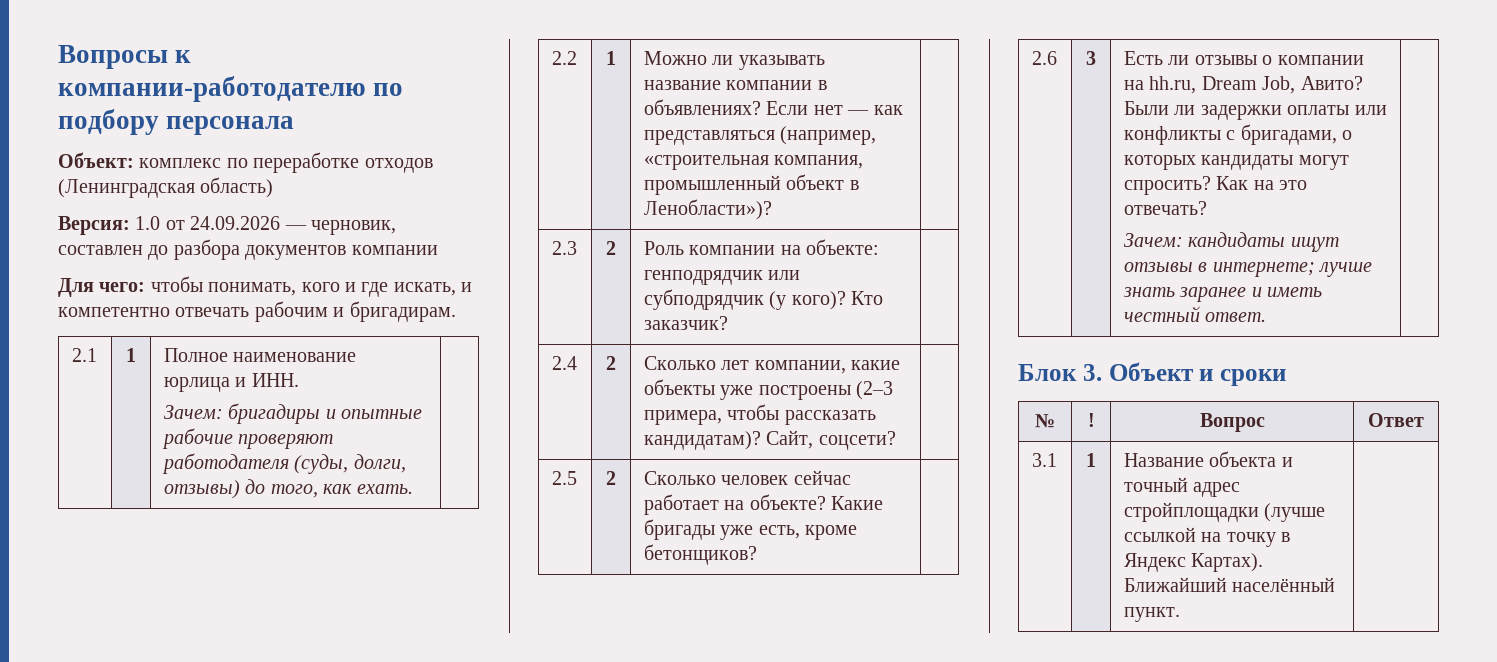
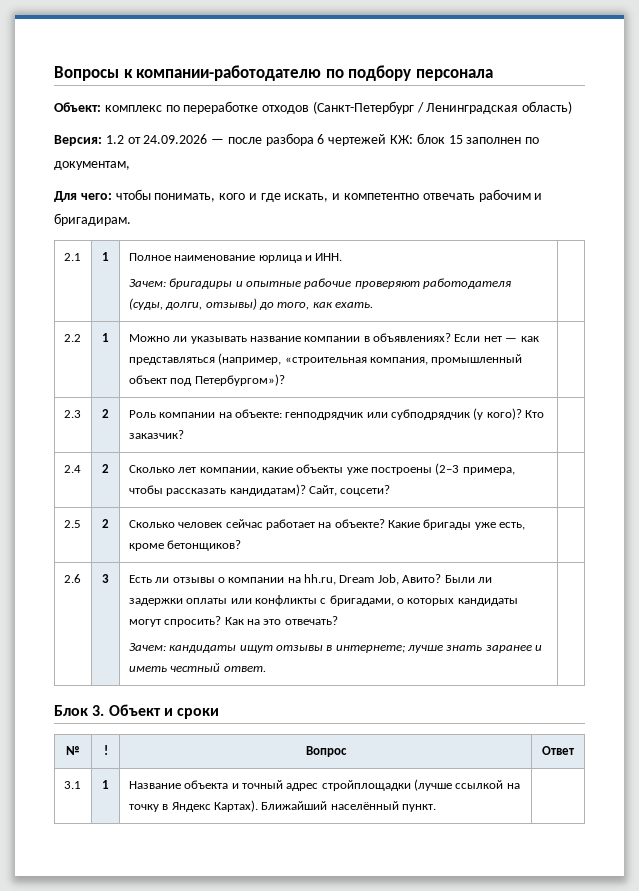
[58,179,195,198] (Ленинградская -> [312,101,519,114] (Санкт-Петербург / Ленинградская
[135,216,161,230] 1.0 -> [105,135,124,144] 1.2
[311,220,396,235] [58,239,438,260] черновик, составлен до разбора документов компании -> [227,133,540,146] [54,161,130,170] после разбора 6 чертежей КЖ: блок 15 заполнен по документам,
[849,180,859,190] [643,199,772,220] в Ленобласти»)? -> [170,374,285,386] под Петербургом»)?

